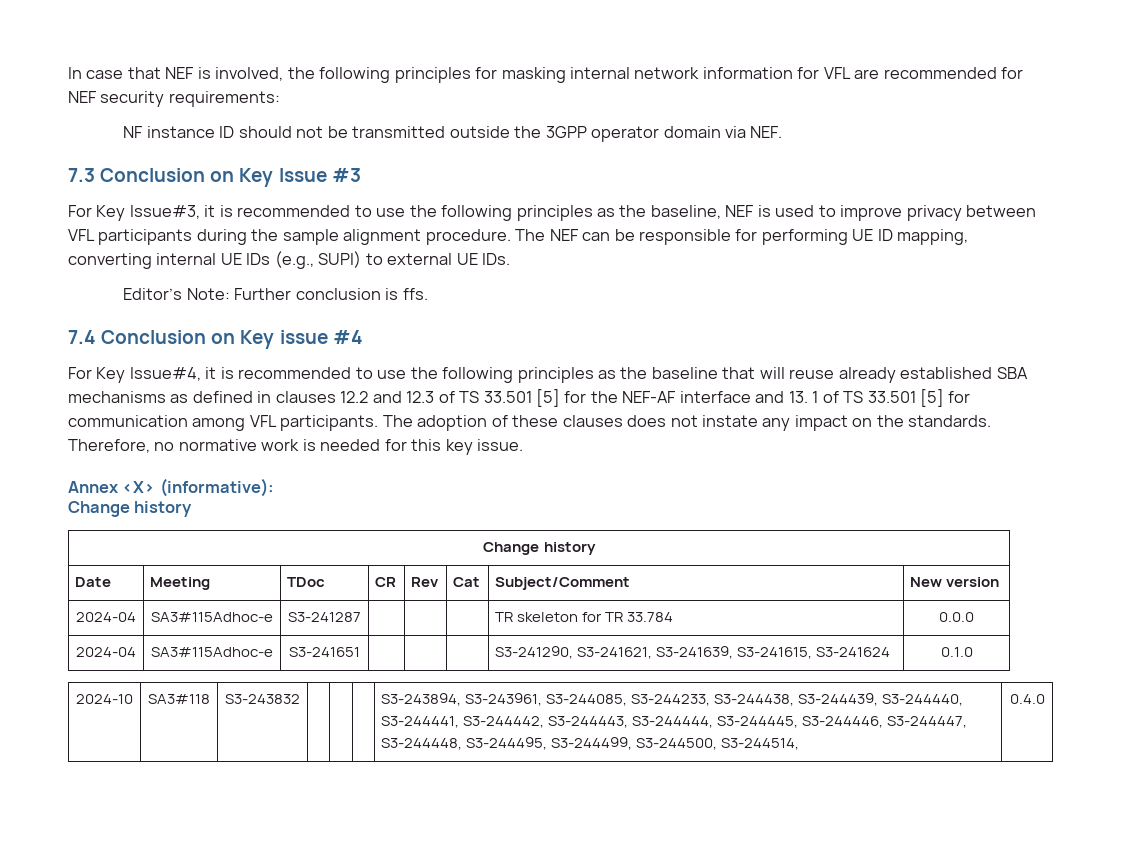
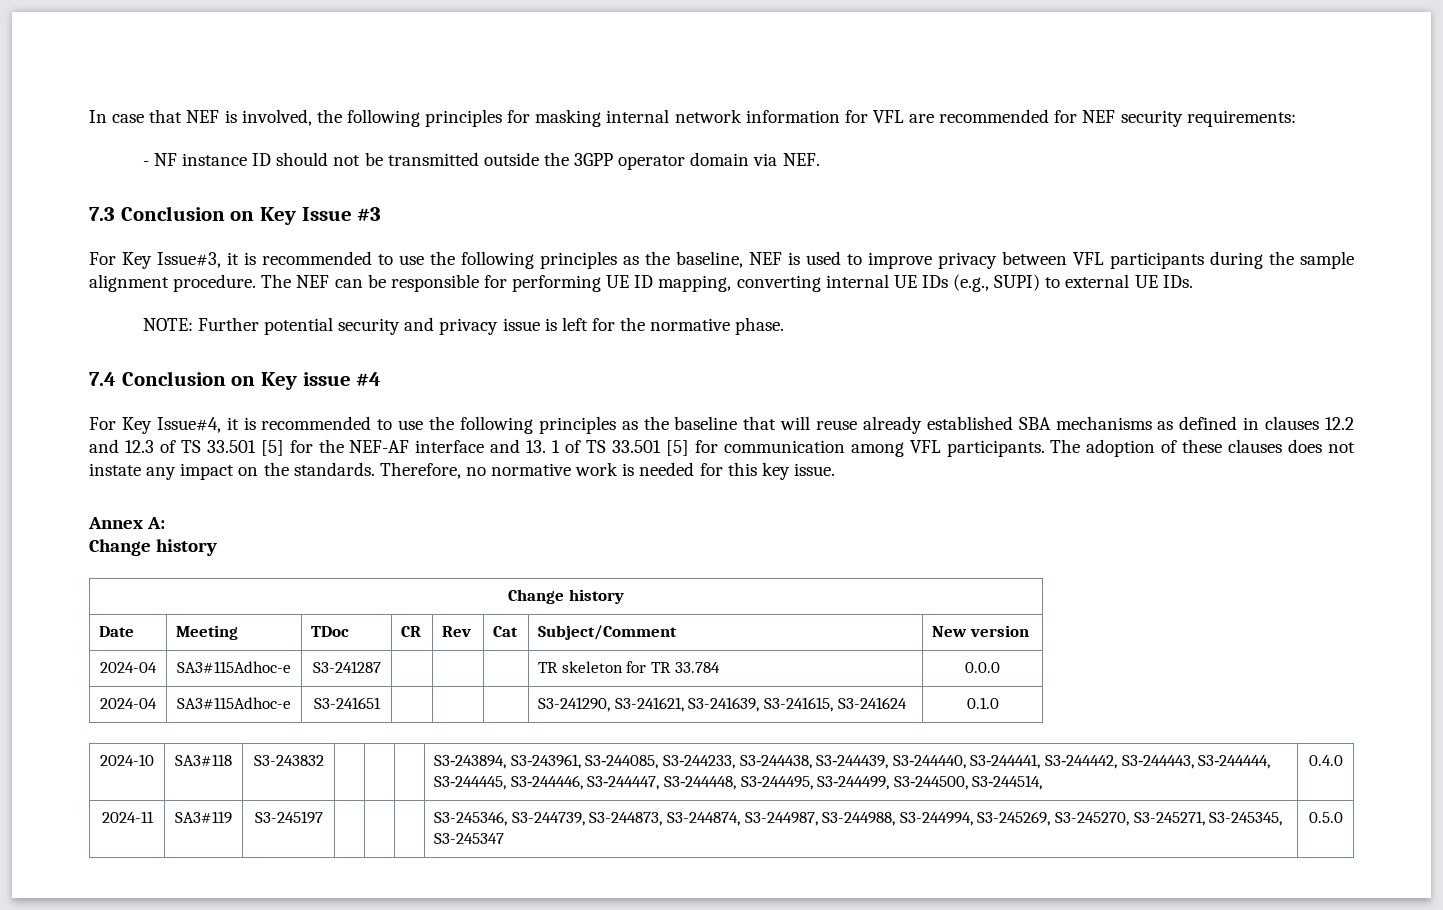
(280, 99) none -> [142,161,149,166] -
[123,288,428,300] Editor’s Note: Further conclusion is ffs. -> [142,317,785,335] NOTE: Further potential security and privacy issue is left for the normative phase.
[122,478,274,497] <X> (informative): -> [147,517,166,529] A:
(1045, 699) none -> [101,811,154,823] [175,811,232,824] [254,811,323,824] [434,811,1283,826] [434,833,505,844] [1308,812,1343,823] // 2024-11 | SA3#119 | S3-245197 | | | | S3-245346, S3-244739, S3-244873, S3-244874, S3-244987, S3-244988, S3-244994, S3-245269, S3-245270, S3-245271, S3-245345, S3-245347 | 0.5.0

